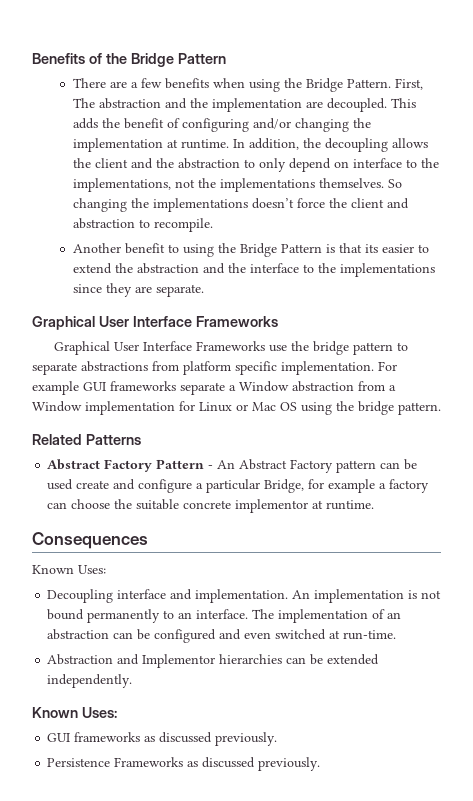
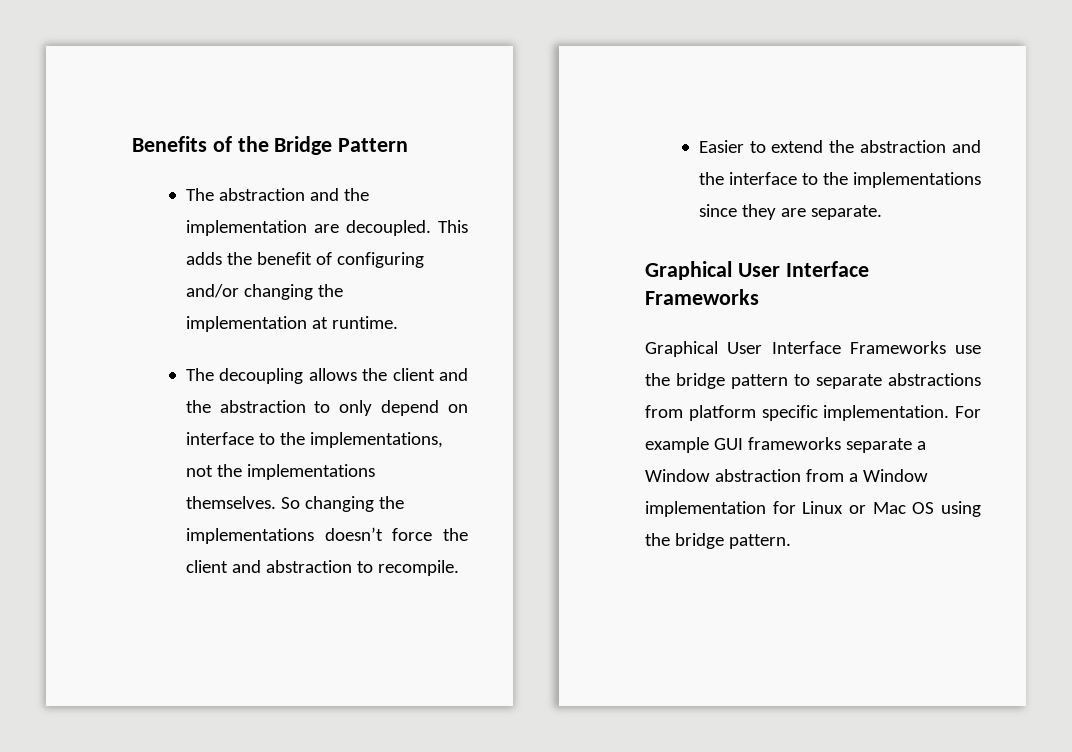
[72,78,423,92] There are a few benefits when using the Bridge Pattern. First, -> (409, 145) none
[232,138,321,150] In addition, the -> [185,368,214,381] // The
[72,243,414,257] Another benefit to using the Bridge Pattern is that its easier -> [698,140,744,153] Easier
[32,434,141,445] [47,459,418,473] [47,479,430,493] [47,499,375,513] [32,532,148,549] [32,565,106,574] [47,589,442,603] [47,609,402,623] [47,629,397,643] [47,654,380,668] [47,674,133,688] [32,707,117,718] [47,732,278,746] [47,757,321,771] // Related Patterns // Abstract Factory Pattern - An Abstract Factory pattern can be used create and configure a particular Bridge, for example a factory can choose the suitable concrete implementor at runtime. // Consequences // Known Uses: // Decoupling interface and implementation. An implementation is not bound permanently to an interface. The implementation of an abstraction can be configured and even switched at run-time. // Abstraction and Implementor hierarchies can be extended independently. // Known Uses: // GUI frameworks as discussed previously. // Persistence Frameworks as discussed previously. -> (791, 541) none

